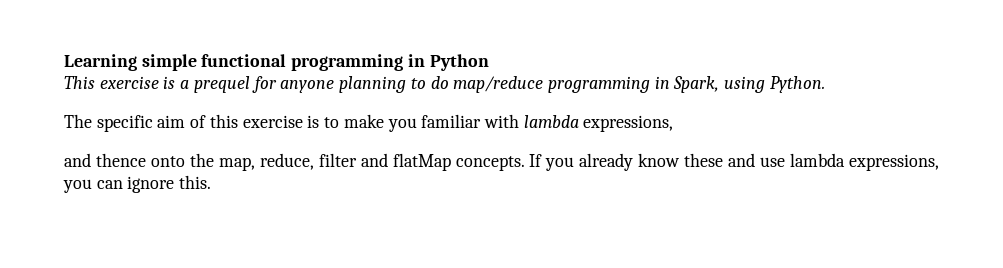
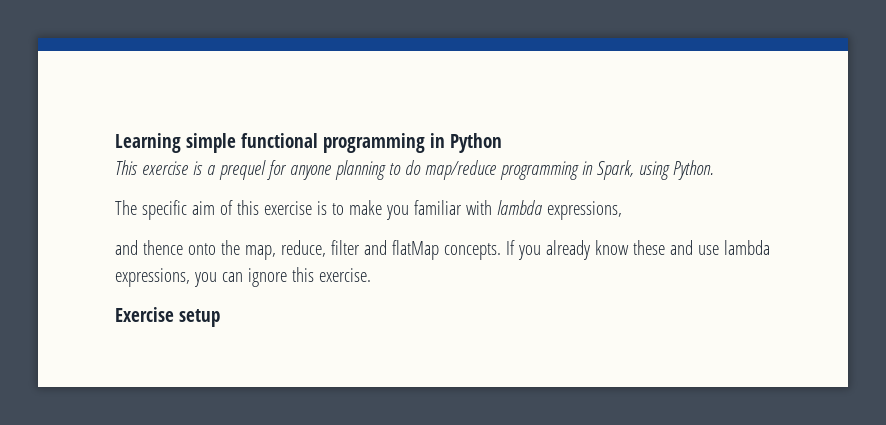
[179,175,212,189] this. -> [291,267,371,282] [115,307,220,327] this exercise. // Exercise setup

